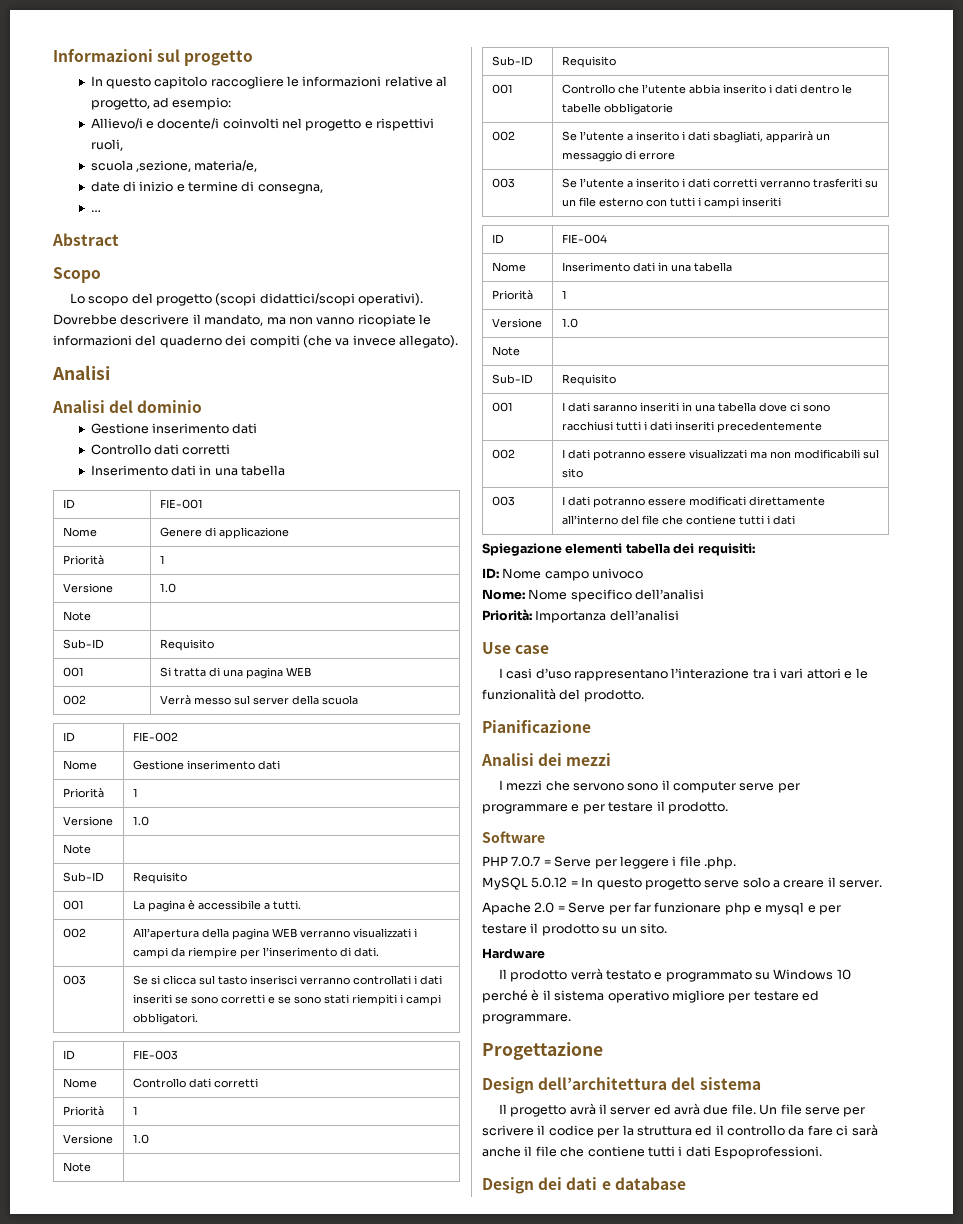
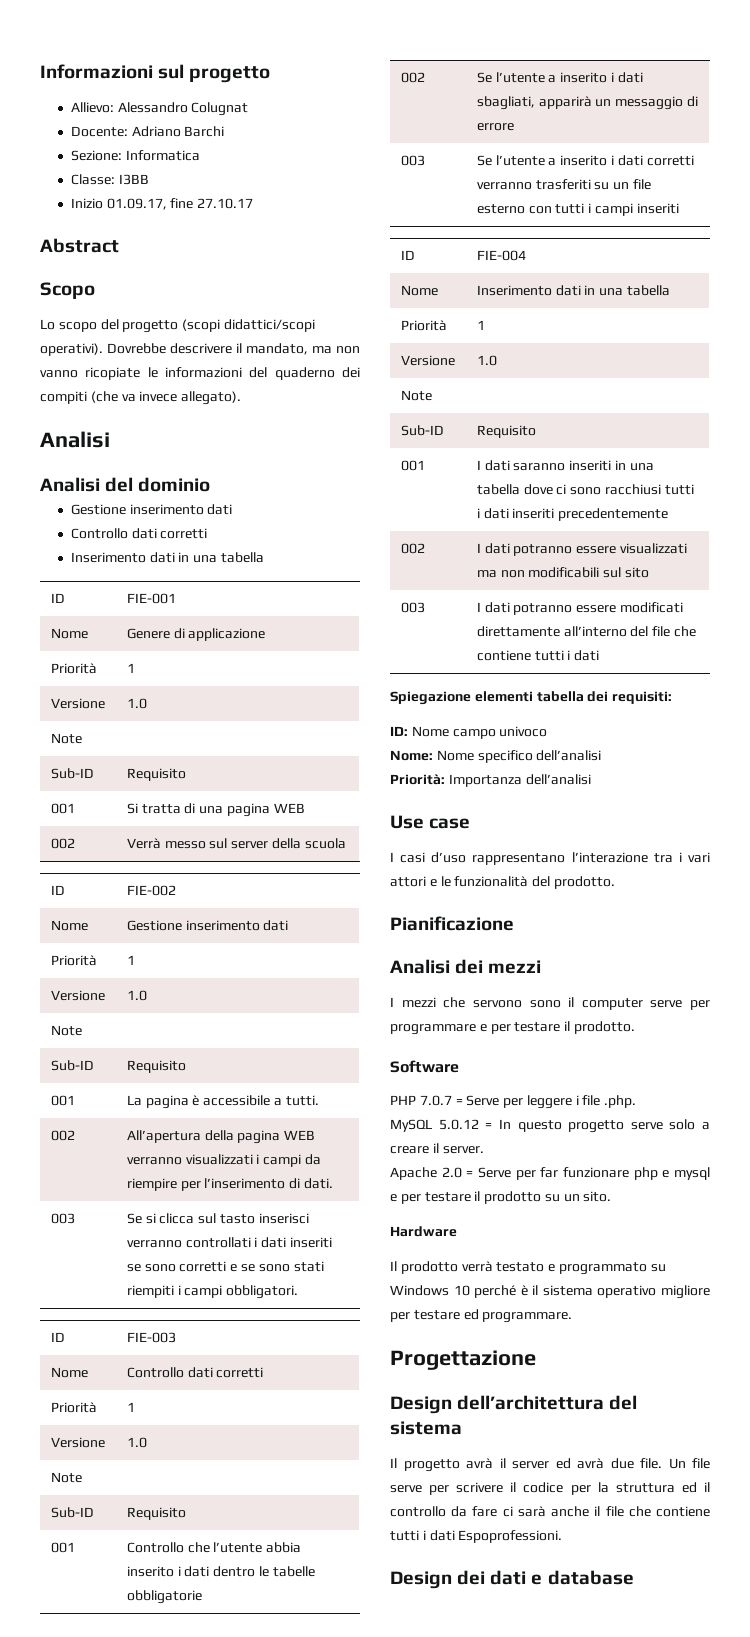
[90,76,448,89] [90,97,232,110] [90,118,435,131] [90,139,123,151] [90,160,258,172] [90,181,323,194] [90,210,101,212] In questo capitolo raccogliere le informazioni relative al progetto, ad esempio: // Allievo/i e docente/i coinvolti nel progetto e rispettivi ruoli, // scuola ,sezione, materia/e, // date di inizio e termine di consegna, // … -> [70,102,249,116] [70,126,225,137] [70,150,200,161] [70,174,149,185] [70,198,254,210] Allievo: Alessandro Colugnat // Docente: Adriano Barchi // Sezione: Informatica // Classe: I3BB // Inizio 01.09.17, fine 27.10.17

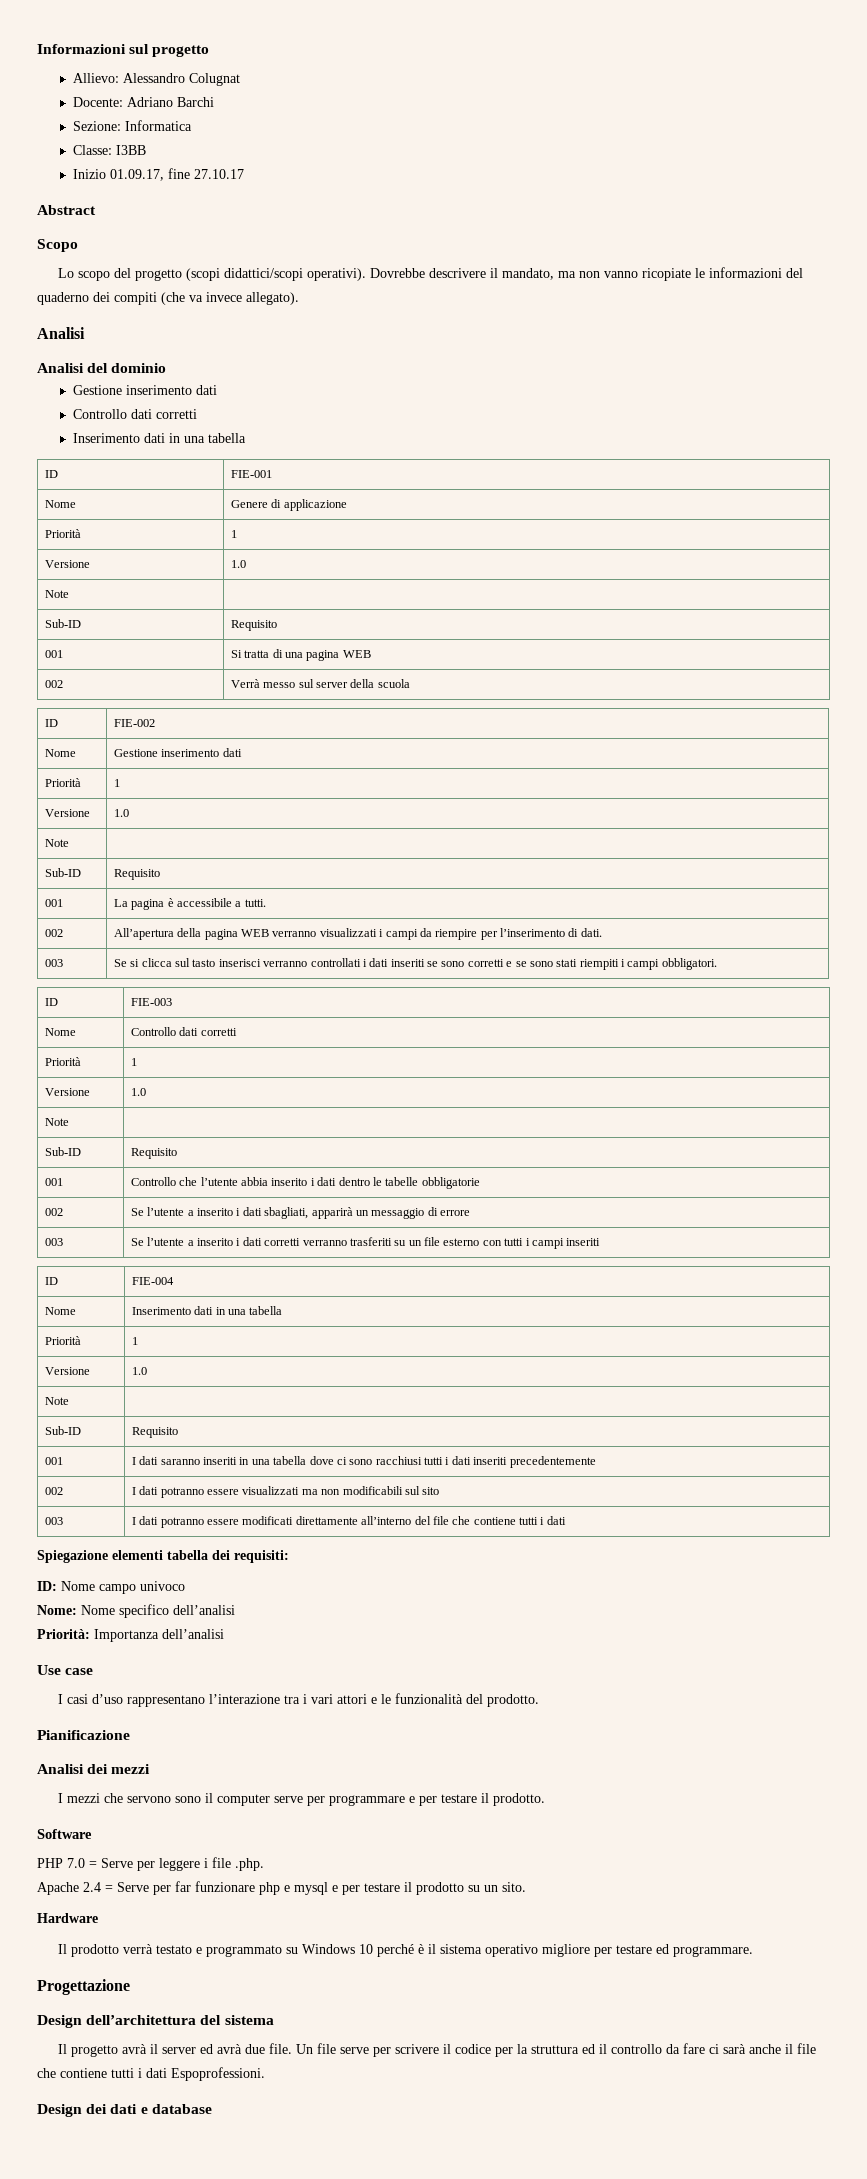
[419,1095,452,1106] 7.0.7 -> [67,1858,85,1868] 7.0
[390,1119,710,1133] [390,1143,484,1154] // MySQL 5.0.12 = In questo progetto serve solo a creare il server. -> (264, 1864) none
[441,1167,462,1178] 2.0 -> [83,1882,101,1892] 2.4

